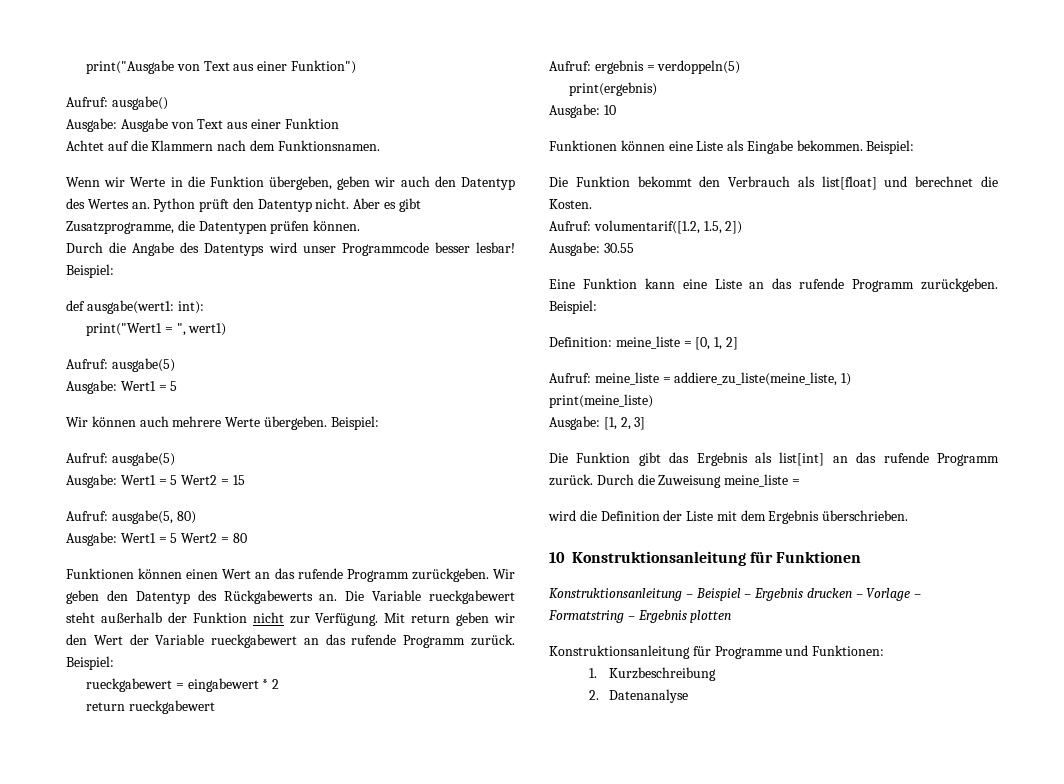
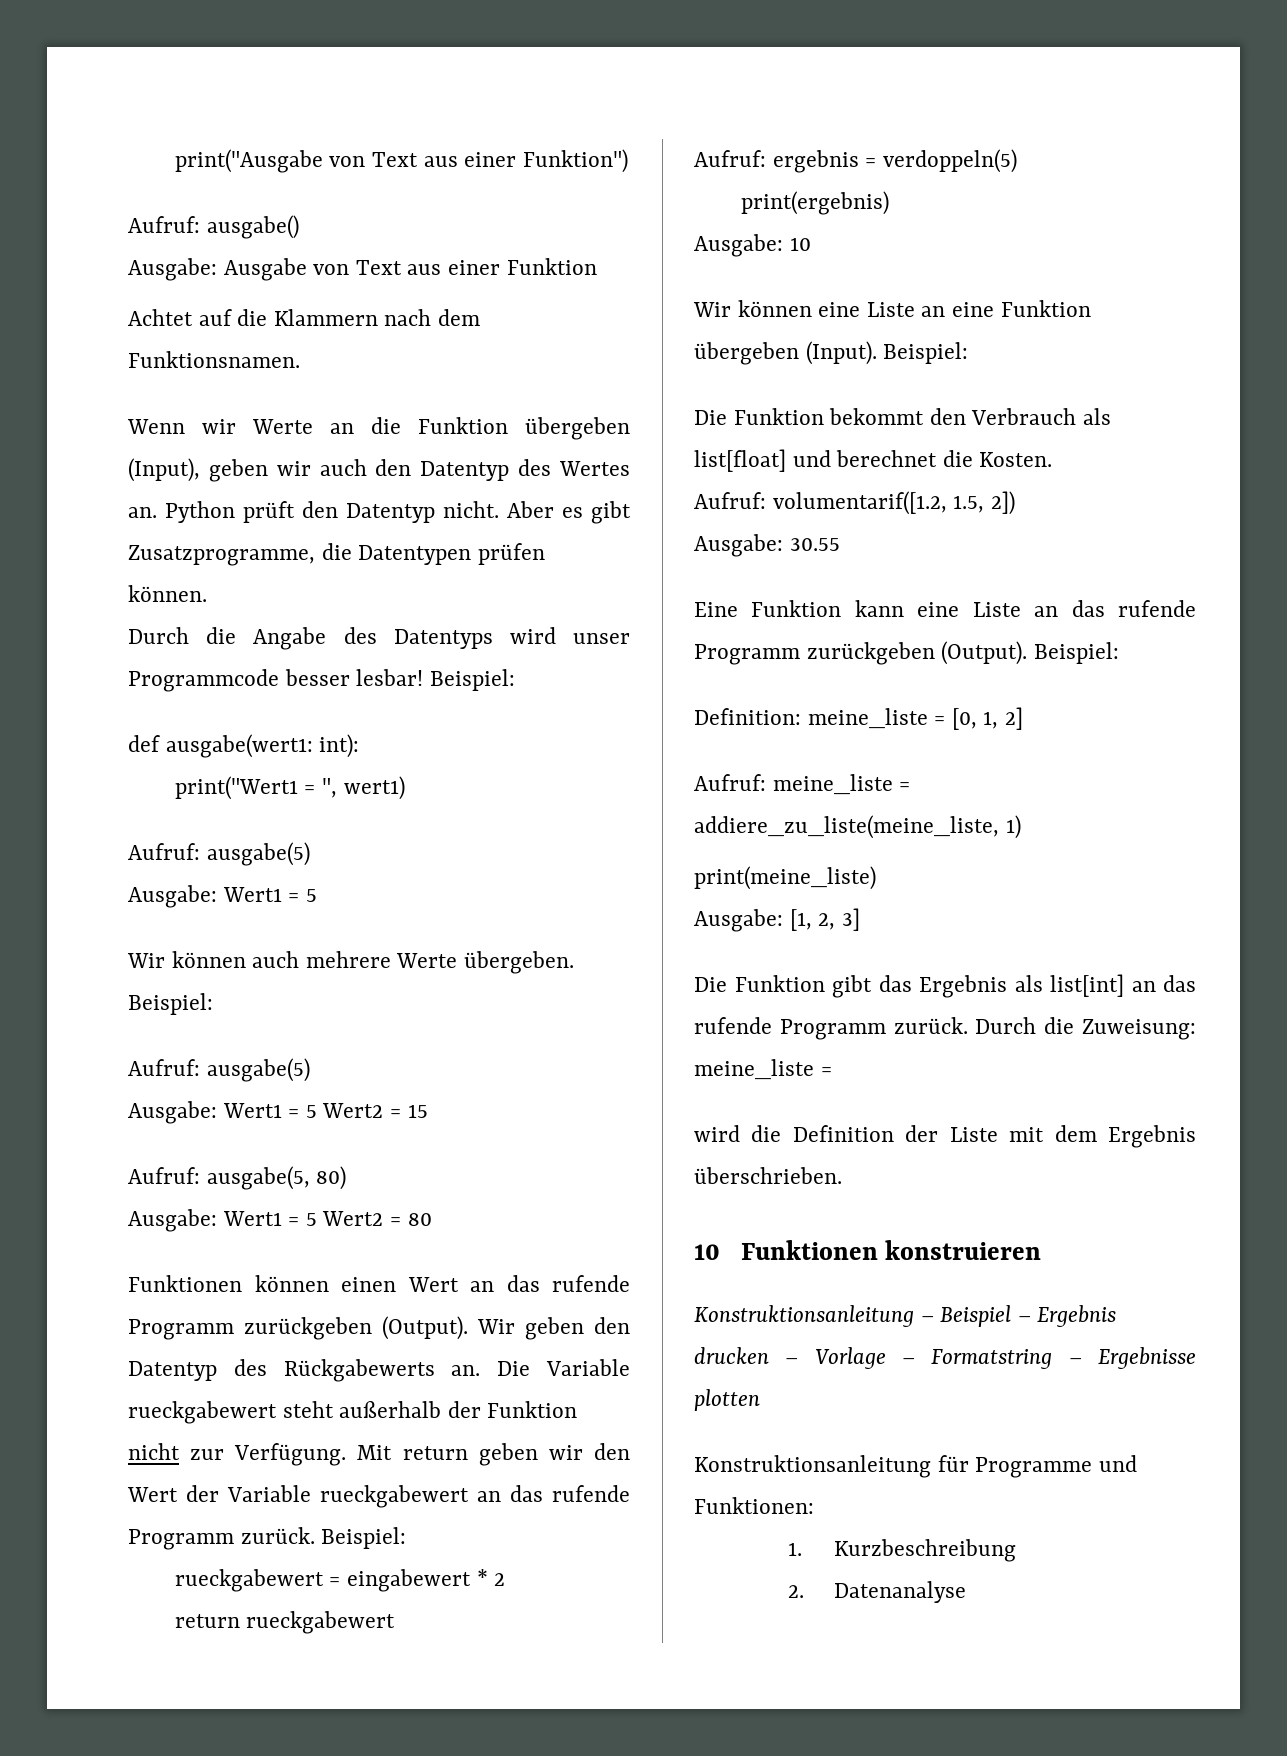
[170,177,183,187] in -> [330,423,354,434] an
[269,176,333,190] übergeben, -> [525,417,630,440] [128,458,200,482] übergeben (Input),
[411,568,489,582] zurückgeben. -> [244,1316,468,1340] zurückgeben (Output).
[549,140,617,151] Funktionen -> [693,302,731,317] Wir
[727,140,863,154] als Eingabe bekommen. -> [921,300,1091,317] [694,341,877,365] an eine Funktion übergeben (Input).
[921,278,998,292] zurückgeben. -> [806,641,1028,665] zurückgeben (Output).
[658,475,722,488] Zuweisung -> [1082,1019,1196,1040] Zuweisung:
[572,551,862,566] Konstruktionsanleitung für Funktionen -> [740,1240,1042,1260] Funktionen konstruieren
[637,610,687,623] Ergebnis -> [1098,1347,1196,1369] Ergebnisse

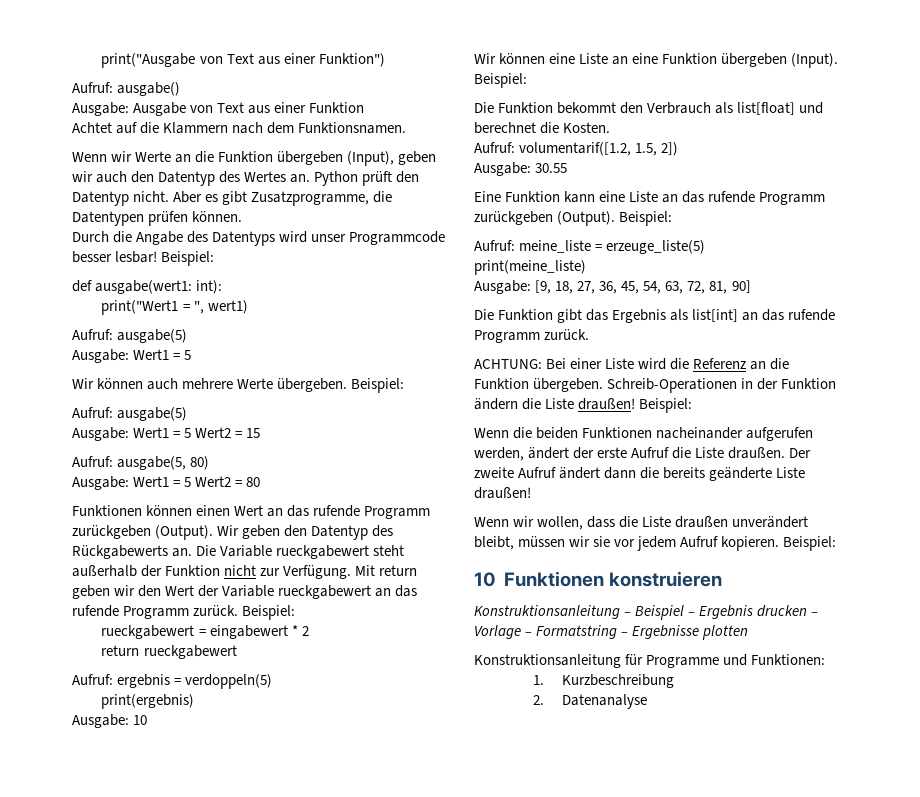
[694,707,1024,730] // Definition: meine_liste = [0, 1, 2] -> (673, 218) none
[694,815,1021,839] addiere_zu_liste(meine_liste, 1) -> [606,240,706,254] erzeuge_liste(5)
[789,908,860,931] [1, 2, 3] -> [535,280,751,294] [9, 18, 27, 36, 45, 54, 63, 72, 81, 90]
[975,1017,1196,1040] [694,1059,832,1080] [694,1125,1196,1148] [694,1167,842,1184] Durch die Zuweisung: meine_liste = // wird die Definition der Liste mit dem Ergebnis überschrieben. -> [474,358,790,370] [474,378,837,393] [474,398,693,413] [474,427,814,441] [474,447,812,461] [474,467,806,481] [474,487,531,499] [474,516,809,530] [474,536,837,551] // ACHTUNG: Bei einer Liste wird die Referenz an die Funktion übergeben. Schreib-Operationen in der Funktion ändern die Liste draußen! Beispiel: // Wenn die beiden Funktionen nacheinander aufgerufen werden, ändert der erste Aufruf die Liste draußen. Der zweite Aufruf ändert dann die bereits geänderte Liste draußen! // Wenn wir wollen, dass die Liste draußen unverändert bleibt, müssen wir sie vor jedem Aufruf kopieren. Beispiel:

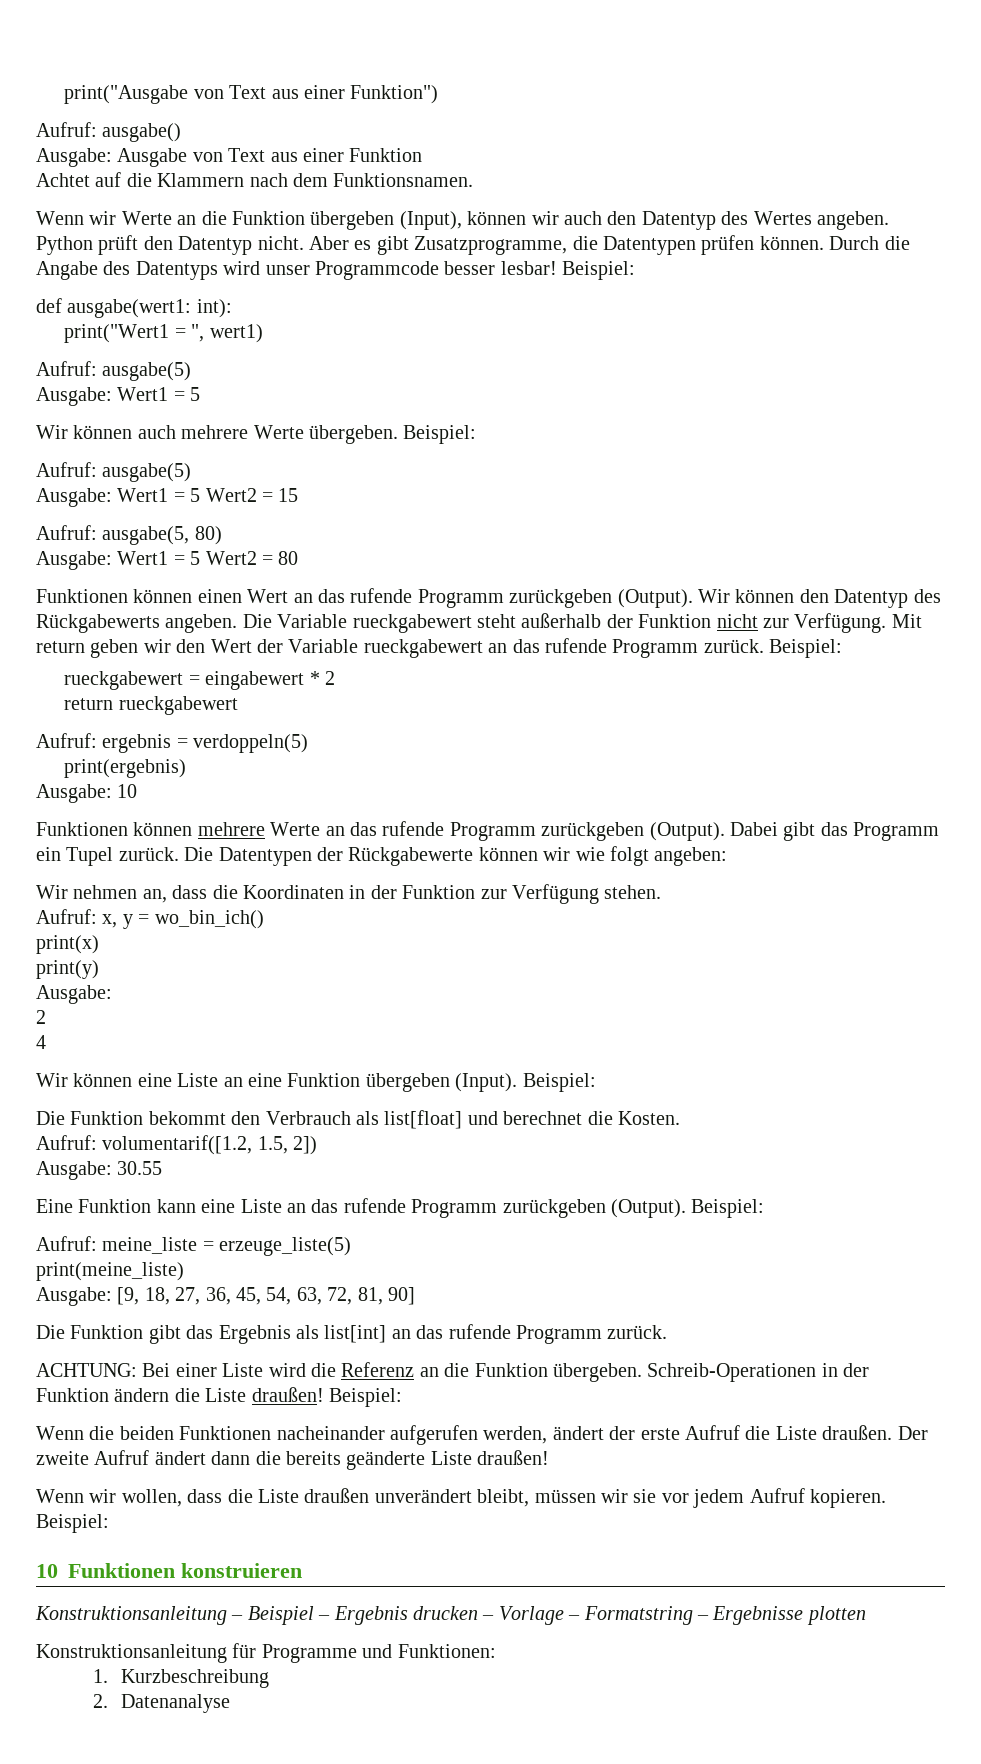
[398,151,437,165] geben -> [467,211,527,225] können
[290,174,311,183] an. -> [816,211,889,230] angeben.
(243, 216) // -> (824, 243) none
[242,525,281,539] geben -> [735,589,795,603] können
[172,548,193,557] an. -> [165,614,238,633] angeben.
(148, 720) none -> [36,821,940,841] [36,846,728,866] [36,884,662,904] [36,909,264,929] [36,935,99,954] [36,960,99,979] [36,985,112,1004] [36,1010,46,1024] [36,1035,46,1049] // Funktionen können mehrere Werte an das rufende Programm zurückgeben (Output). Dabei gibt das Programm ein Tupel zurück. Die Datentypen der Rückgabewerte können wir wie folgt angeben: // Wir nehmen an, dass die Koordinaten in der Funktion zur Verfügung stehen. // Aufruf: x, y = wo_bin_ich() // print(x) // print(y) // Ausgabe: // 2 // 4

